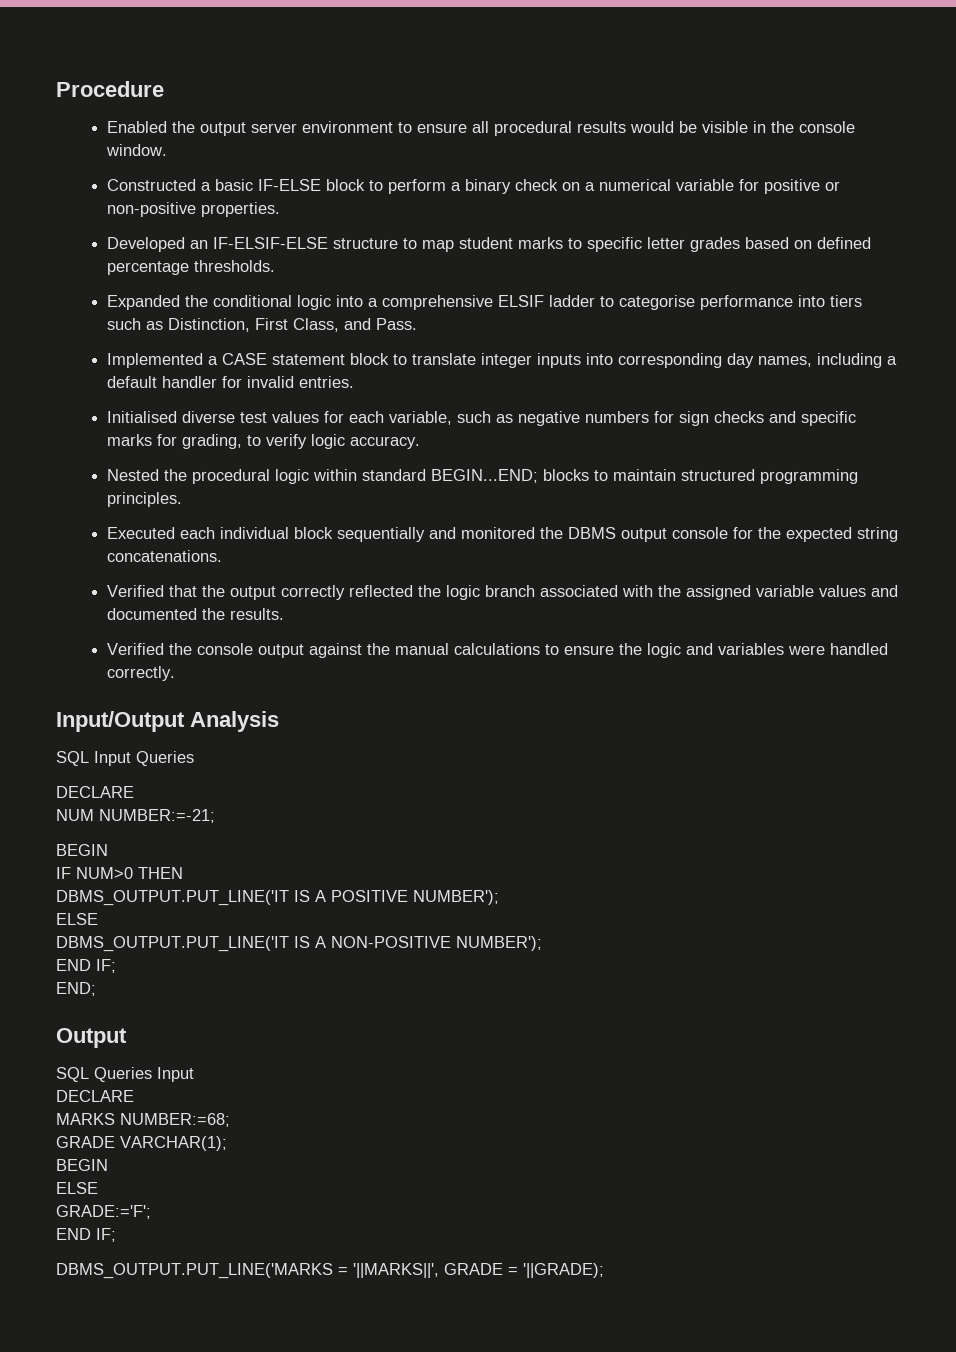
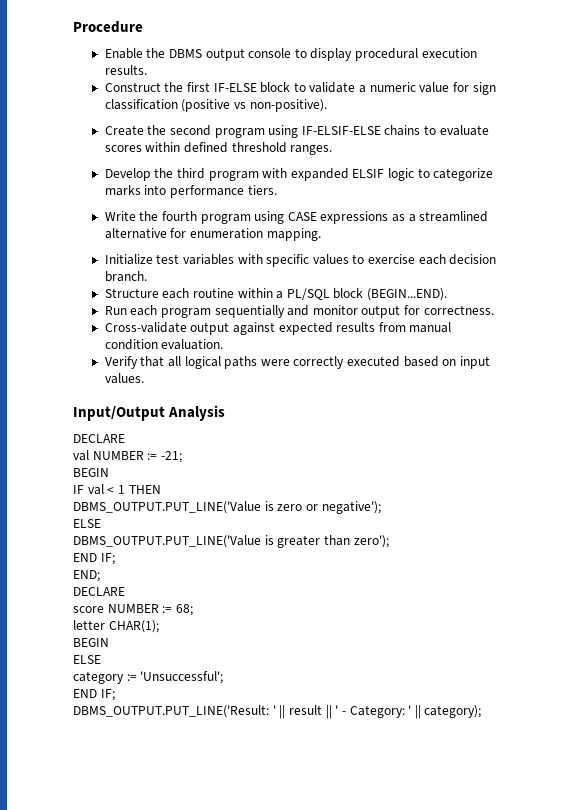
[106,121,855,136] [105,144,167,156] [106,179,840,194] [106,202,280,217] [106,237,871,252] [106,260,275,275] [106,295,862,310] [106,318,417,332] [106,353,897,368] [106,376,354,388] [106,411,856,426] [106,434,420,449] [106,469,858,484] [106,492,182,507] [106,527,898,542] [106,550,222,562] [106,585,898,600] [106,608,284,620] [106,643,888,658] [106,666,175,681] [56,711,279,732] [56,751,194,766] [56,786,134,798] [56,809,215,823] [56,844,108,856] [56,867,183,879] [56,890,499,906] [56,913,98,925] [56,936,542,952] [56,959,116,973] [56,982,96,996] [56,1028,127,1048] [56,1067,194,1082] [56,1090,134,1102] [56,1113,230,1127] [56,1136,227,1151] Enabled the output server environment to ensure all procedural results would be visible in the console window. // Constructed a basic IF-ELSE block to perform a binary check on a numerical variable for positive or non-positive properties. // Developed an IF-ELSIF-ELSE structure to map student marks to specific letter grades based on defined percentage thresholds. // Expanded the conditional logic into a comprehensive ELSIF ladder to categorise performance into tiers such as Distinction, First Class, and Pass. // Implemented a CASE statement block to translate integer inputs into corresponding day names, including a default handler for invalid entries. // Initialised diverse test values for each variable, such as negative numbers for sign checks and specific marks for grading, to verify logic accuracy. // Nested the procedural logic within standard BEGIN...END; blocks to maintain structured programming principles. // Executed each individual block sequentially and monitored the DBMS output console for the expected string concatenations. // Verified that the output correctly reflected the logic branch associated with the assigned variable values and documented the results. // Verified the console output against the manual calculations to ensure the logic and variables were handled correctly. // Input/Output Analysis // SQL Input Queries // DECLARE // NUM NUMBER:=-21; // BEGIN // IF NUM>0 THEN // DBMS_OUTPUT.PUT_LINE('IT IS A POSITIVE NUMBER'); // ELSE // DBMS_OUTPUT.PUT_LINE('IT IS A NON-POSITIVE NUMBER'); // END IF; // END; // Output // SQL Queries Input // DECLARE // MARKS NUMBER:=68; // GRADE VARCHAR(1); -> [104,48,477,61] [104,65,147,75] [104,82,496,95] [104,99,327,112] [104,125,489,138] [104,142,333,155] [104,168,494,181] [104,185,277,198] [104,211,489,224] [104,228,321,241] [104,254,497,267] [104,271,147,282] [104,288,448,301] [104,305,494,318] [104,322,452,335] [104,339,224,350] [104,356,491,369] [104,373,144,384] [73,405,226,421] [73,434,125,443] [73,450,182,463] [73,468,109,477] [73,484,161,495] [73,501,381,514] [73,519,101,528] [73,535,389,548] [73,553,115,565] [73,570,100,582] [73,587,125,596] [73,604,193,616] [73,620,159,633] Enable the DBMS output console to display procedural execution results. // Construct the first IF-ELSE block to validate a numeric value for sign classification (positive vs non-positive). // Create the second program using IF-ELSIF-ELSE chains to evaluate scores within defined threshold ranges. // Develop the third program with expanded ELSIF logic to categorize marks into performance tiers. // Write the fourth program using CASE expressions as a streamlined alternative for enumeration mapping. // Initialize test variables with specific values to exercise each decision branch. // Structure each routine within a PL/SQL block (BEGIN...END). // Run each program sequentially and monitor output for correctness. // Cross-validate output against expected results from manual condition evaluation. // Verify that all logical paths were correctly executed based on input values. // Input/Output Analysis // DECLARE // val NUMBER := -21; // BEGIN // IF val < 1 THEN // DBMS_OUTPUT.PUT_LINE('Value is zero or negative'); // ELSE // DBMS_OUTPUT.PUT_LINE('Value is greater than zero'); // END IF; // END; // DECLARE // score NUMBER := 68; // letter CHAR(1);
[56,1205,151,1219] [56,1228,116,1242] [56,1263,604,1279] GRADE:='F'; // END IF; // DBMS_OUTPUT.PUT_LINE('MARKS = '||MARKS||', GRADE = '||GRADE); -> [73,671,224,684] [73,689,115,701] [73,705,482,719] category := 'Unsuccessful'; // END IF; // DBMS_OUTPUT.PUT_LINE('Result: ' || result || ' - Category: ' || category);

